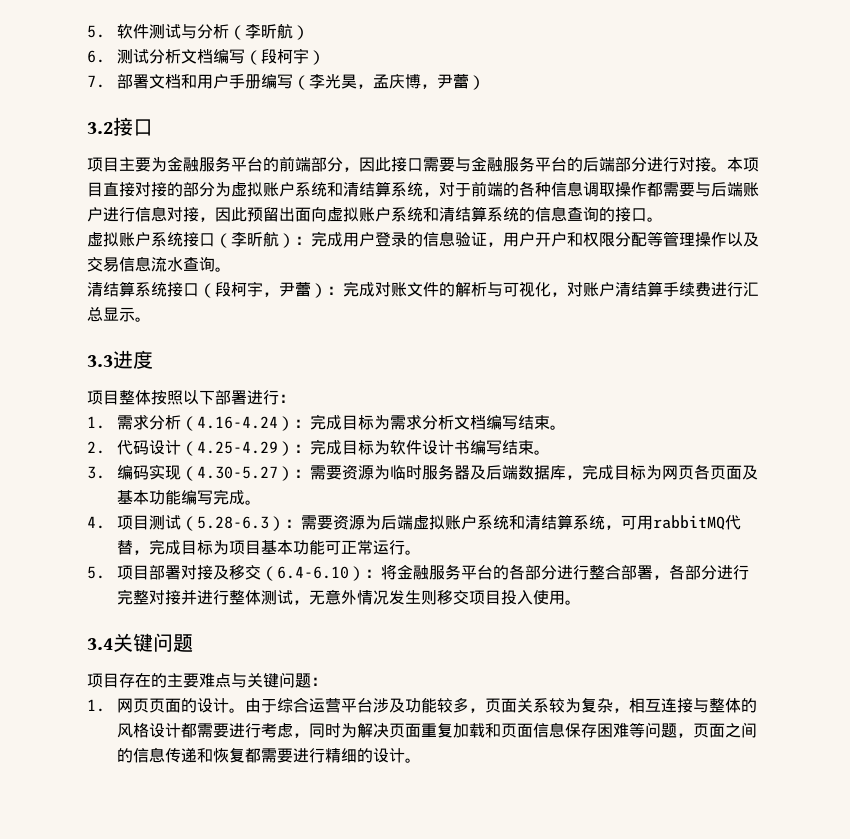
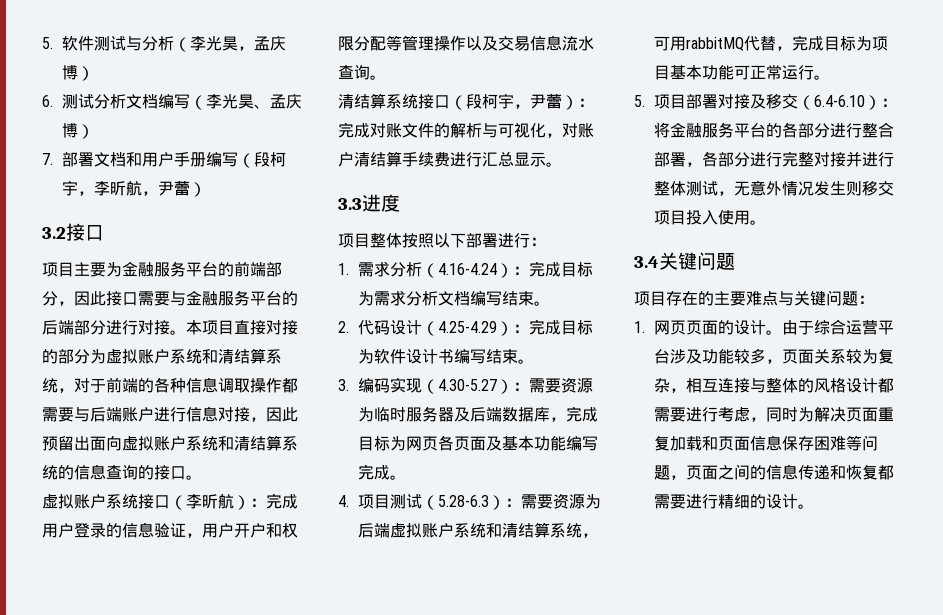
[260,23,293,39] 昕航 -> [205,36,286,51] [61,65,78,80] 光昊，孟庆博
[260,48,309,64] 段柯宇 -> [205,94,302,109] [61,123,78,138] 李光昊、孟庆博
[308,74,421,89] 李光昊，孟庆博 -> [253,152,286,167] [61,180,142,196] 段柯宇，李昕航

